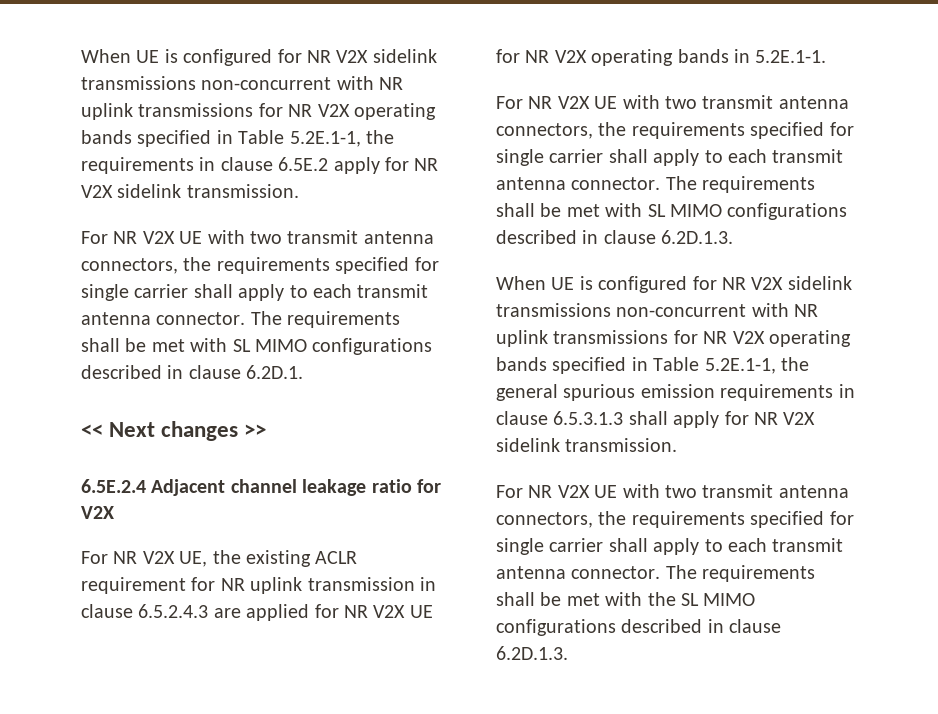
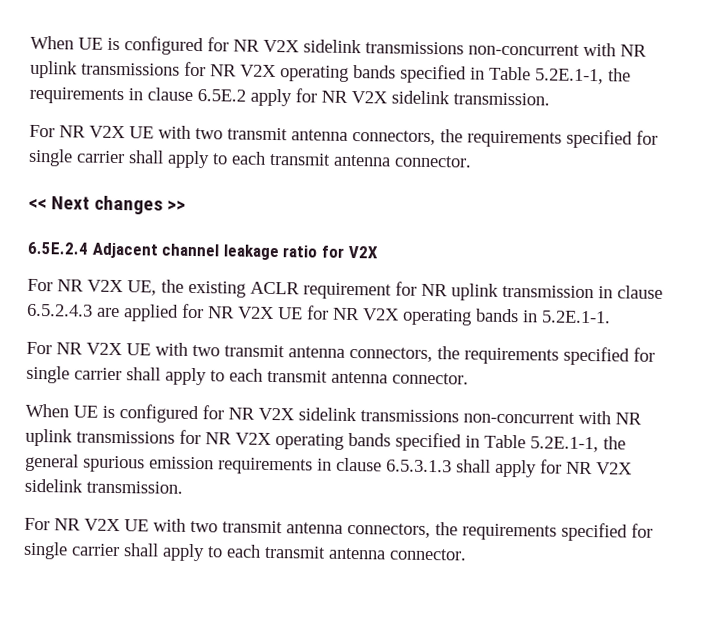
[250,311,401,328] [81,338,433,355] [81,365,304,379] The requirements shall be met with SL MIMO configurations described in clause 6.2D.1. -> (472, 161) none
[665,176,816,193] [496,203,848,220] [496,230,734,244] The requirements shall be met with SL MIMO configurations described in clause 6.2D.1.3. -> (469, 378) none
[665,565,816,582] [496,592,756,606] [496,619,782,636] [496,646,568,660] The requirements shall be met with the SL MIMO configurations described in clause 6.2D.1.3. -> (467, 554) none

